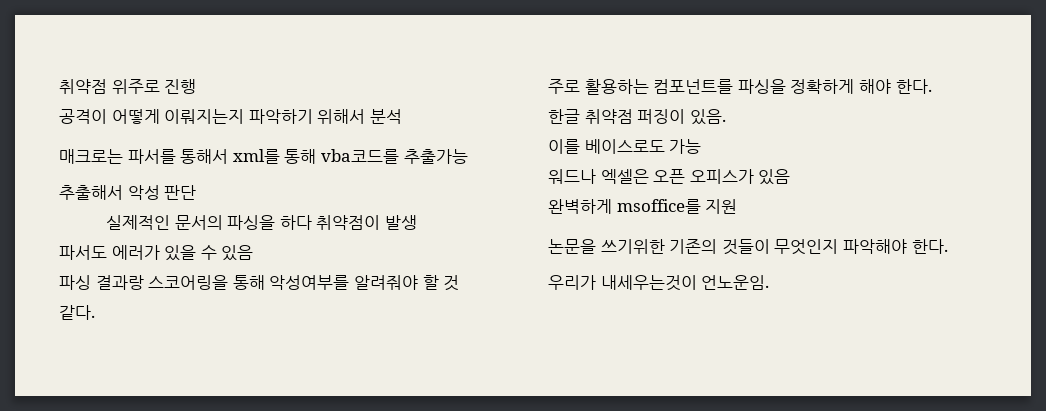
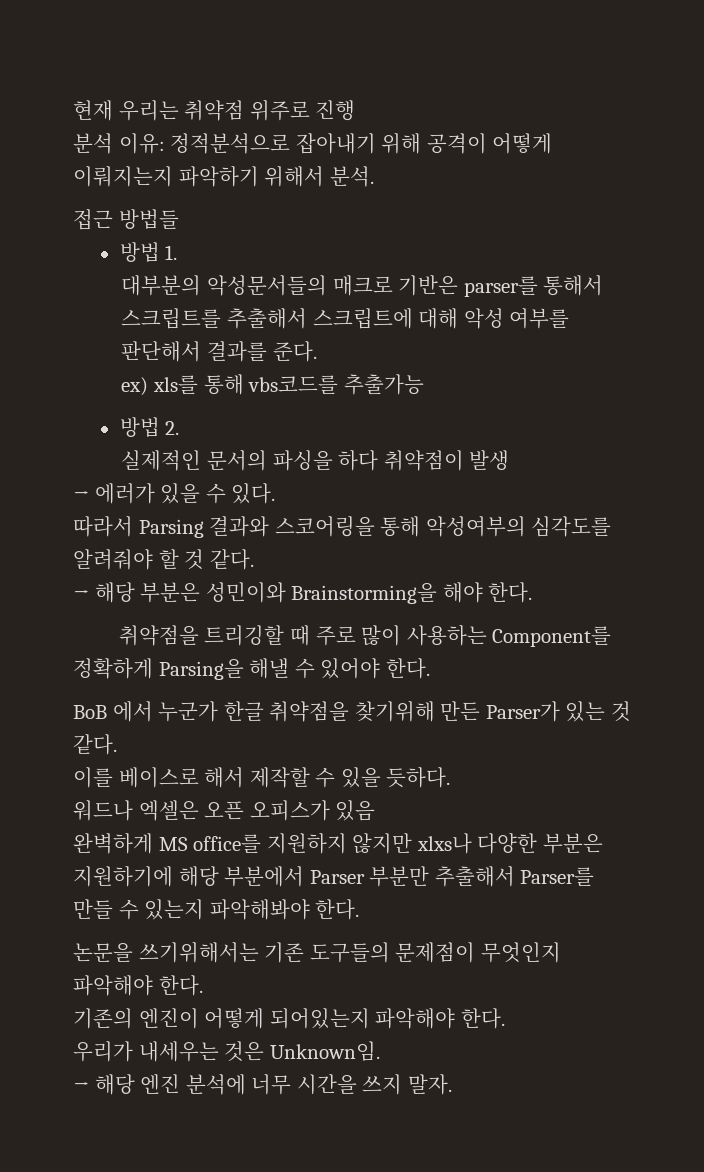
(59, 86) none -> [73,100,179,121] 현재 우리는
(197, 86) none -> [73,133,422,154] 분석 이유: 정적분석으로 잡아내기 위해
[369,109,402,124] [59,149,468,164] [59,185,197,200] 분석 // 매크로는 파서를 통해서 xml를 통해 vba코드를 추출가능 // 추출해서 악성 판단 -> [329,166,374,187] [73,209,179,230] [119,242,178,262] [121,275,604,297] [121,308,570,329] [121,341,317,362] [121,374,424,396] [119,417,180,437] 분석. // 접근 방법들 // 방법 1. // 대부분의 악성문서들의 매크로 기반은 parser를 통해서 스크립트를 추출해서 스크립트에 대해 악성 여부를 판단해서 결과를 준다. // ex) xls를 통해 vbs코드를 추출가능 // 방법 2.
[59,245,107,260] 파서도 -> [73,490,89,501] →
[221,245,254,261] [59,275,460,291] [59,305,95,320] [548,79,932,95] [548,109,726,125] [548,139,702,154] 있음 // 파싱 결과랑 스코어링을 통해 악성여부를 알려줘야 할 것 같다. // 주로 활용하는 컴포넌트를 파싱을 정확하게 해야 한다. // 한글 취약점 퍼징이 있음. // 이를 베이스로도 가능 -> [231,483,276,504] [73,516,612,538] [73,549,254,570] [73,582,533,604] [118,625,612,647] [73,658,430,680] [73,701,631,722] [73,734,117,755] [73,767,451,788] 있다. // 따라서 Parsing 결과와 스코어링을 통해 악성여부의 심각도를 알려줘야 할 것 같다. // → 해당 부분은 성민이와 Brainstorming을 해야 한다. // 취약점을 트리깅할 때 주로 많이 사용하는 Component를 정확하게 Parsing을 해낼 수 있어야 한다. // BoB 에서 누군가 한글 취약점을 찾기위해 만든 Parser가 있는 것 같다. // 이를 베이스로 해서 제작할 수 있을 듯하다.
[616,199,738,214] [548,239,948,255] [548,275,770,291] msoffice를 지원 // 논문을 쓰기위한 기존의 것들이 무엇인지 파악해야 한다. // 우리가 내세우는것이 언노운임. -> [158,833,603,854] [73,866,595,887] [73,899,360,920] [73,942,561,963] [73,975,203,996] [73,1008,505,1029] [73,1041,380,1062] [73,1074,452,1095] MS office를 지원하지 않지만 xlxs나 다양한 부분은 지원하기에 해당 부분에서 Parser 부분만 추출해서 Parser를 만들 수 있는지 파악해봐야 한다. // 논문을 쓰기위해서는 기존 도구들의 문제점이 무엇인지 파악해야 한다. // 기존의 엔진이 어떻게 되어있는지 파악해야 한다. // 우리가 내세우는 것은 Unknown임. // → 해당 엔진 분석에 너무 시간을 쓰지 말자.

